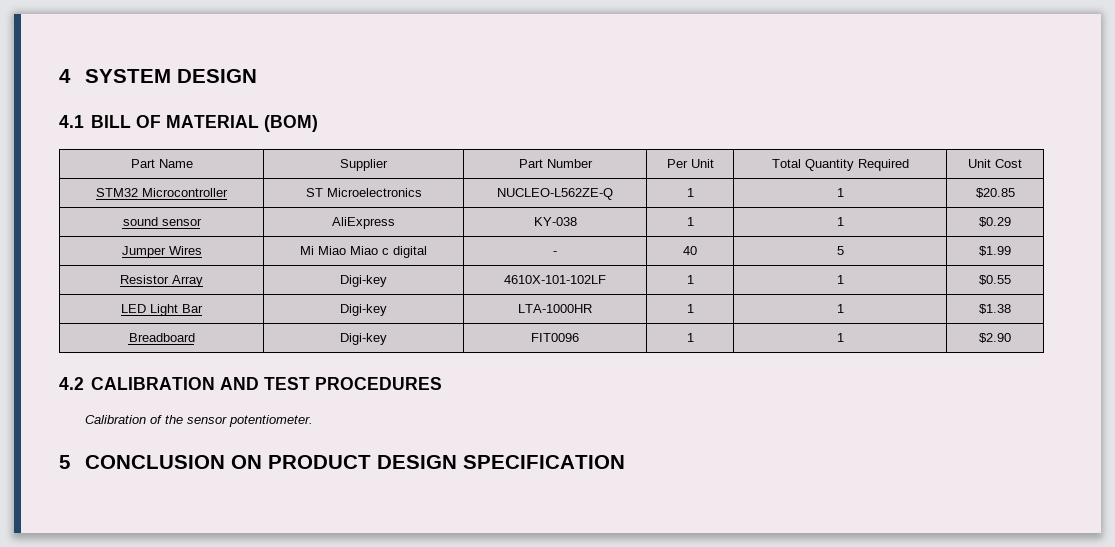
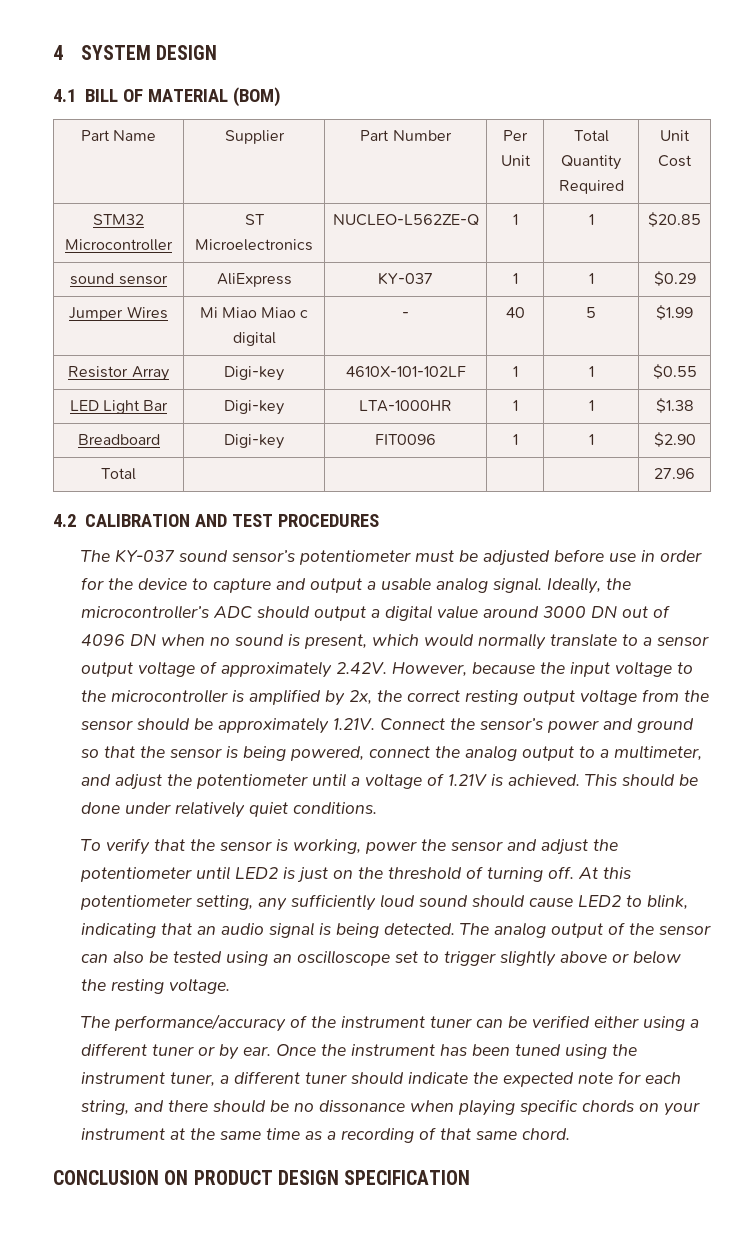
[533,217,577,226] KY-038 -> [378,272,434,285] KY-037
(1011, 338) none -> [101,468,136,480] [654,468,695,479] // Total | | | | | 27.96
[84,415,313,427] [59,455,70,469] Calibration of the sensor potentiometer. // 5 -> [81,549,703,566] [81,577,632,594] [81,605,671,621] [81,633,710,650] [81,661,694,678] [81,689,710,706] [81,717,695,734] [81,745,703,761] [81,773,699,790] [81,801,378,818] [81,838,619,855] [80,866,633,883] [80,894,689,911] [81,922,712,938] [81,950,682,967] [81,978,231,994] [81,1014,700,1032] [81,1043,638,1060] [81,1071,682,1087] [81,1099,701,1116] [81,1127,571,1143] The KY-037 sound sensor’s potentiometer must be adjusted before use in order for the device to capture and output a usable analog signal. Ideally, the microcontroller’s ADC should output a digital value around 3000 DN out of 4096 DN when no sound is present, which would normally translate to a sensor output voltage of approximately 2.42V. However, because the input voltage to the microcontroller is amplified by 2x, the correct resting output voltage from the sensor should be approximately 1.21V. Connect the sensor’s power and ground so that the sensor is being powered, connect the analog output to a multimeter, and adjust the potentiometer until a voltage of 1.21V is achieved. This should be done under relatively quiet conditions. // To verify that the sensor is working, power the sensor and adjust the potentiometer until LED2 is just on the threshold of turning off. At this potentiometer setting, any sufficiently loud sound should cause LED2 to blink, indicating that an audio signal is being detected. The analog output of the sensor can also be tested using an oscilloscope set to trigger slightly above or below the resting voltage. // The performance/accuracy of the instrument tuner can be verified either using a different tuner or by ear. Once the instrument has been tuned using the instrument tuner, a different tuner should indicate the expected note for each string, and there should be no dissonance when playing specific chords on your instrument at the same time as a recording of that same chord. //

